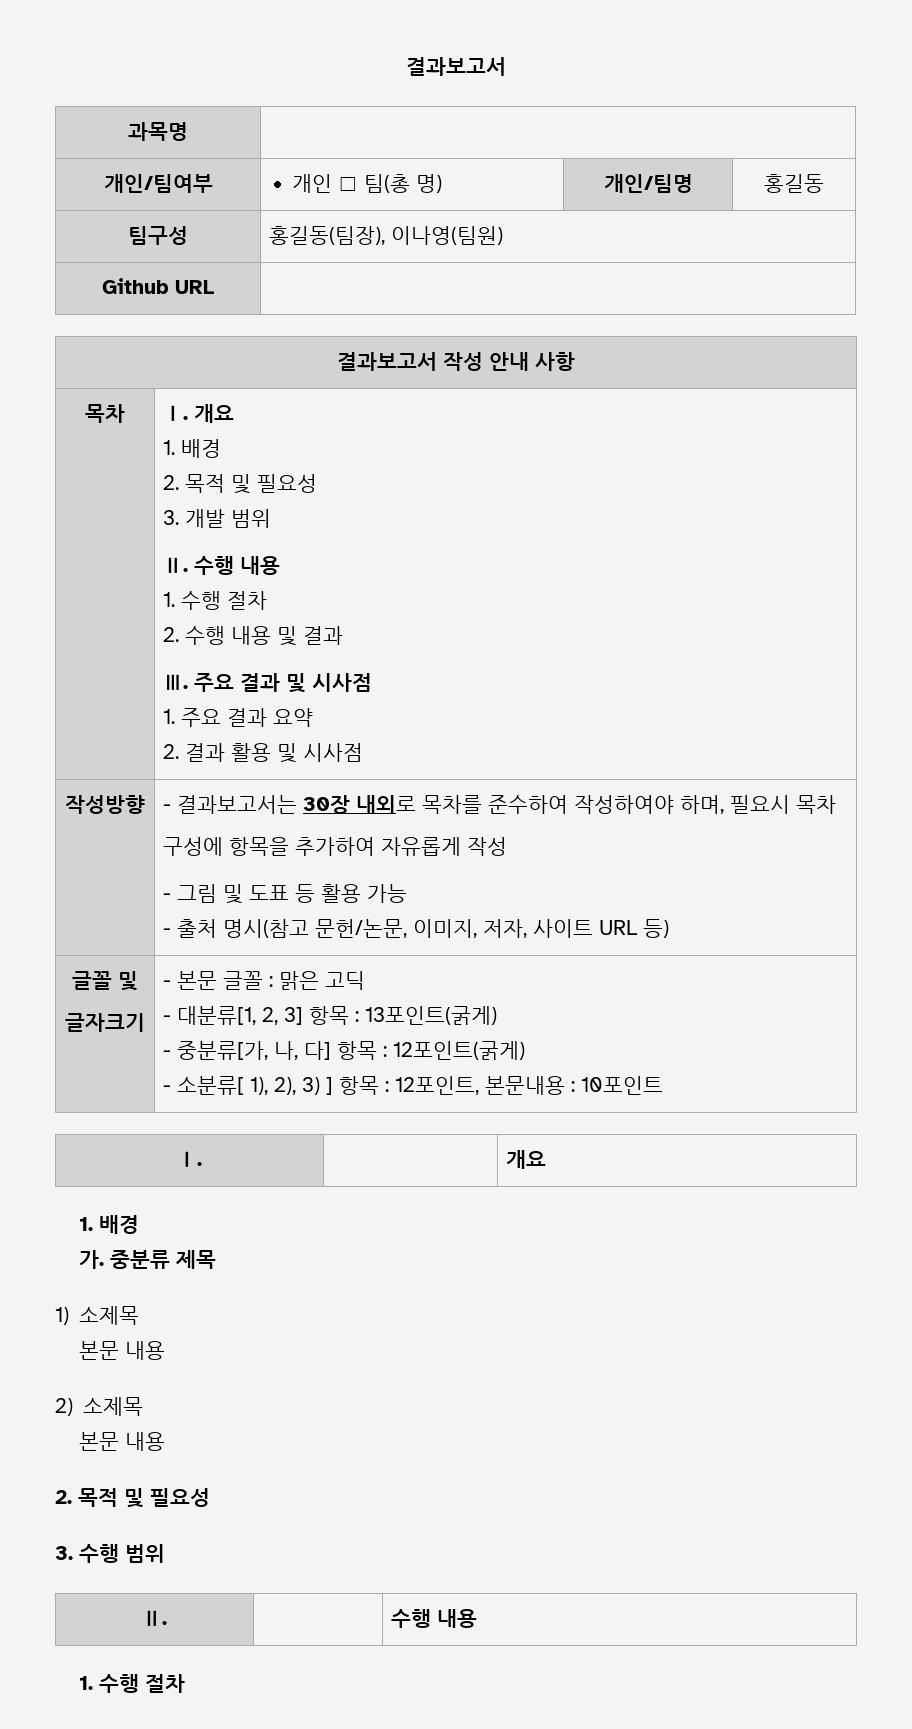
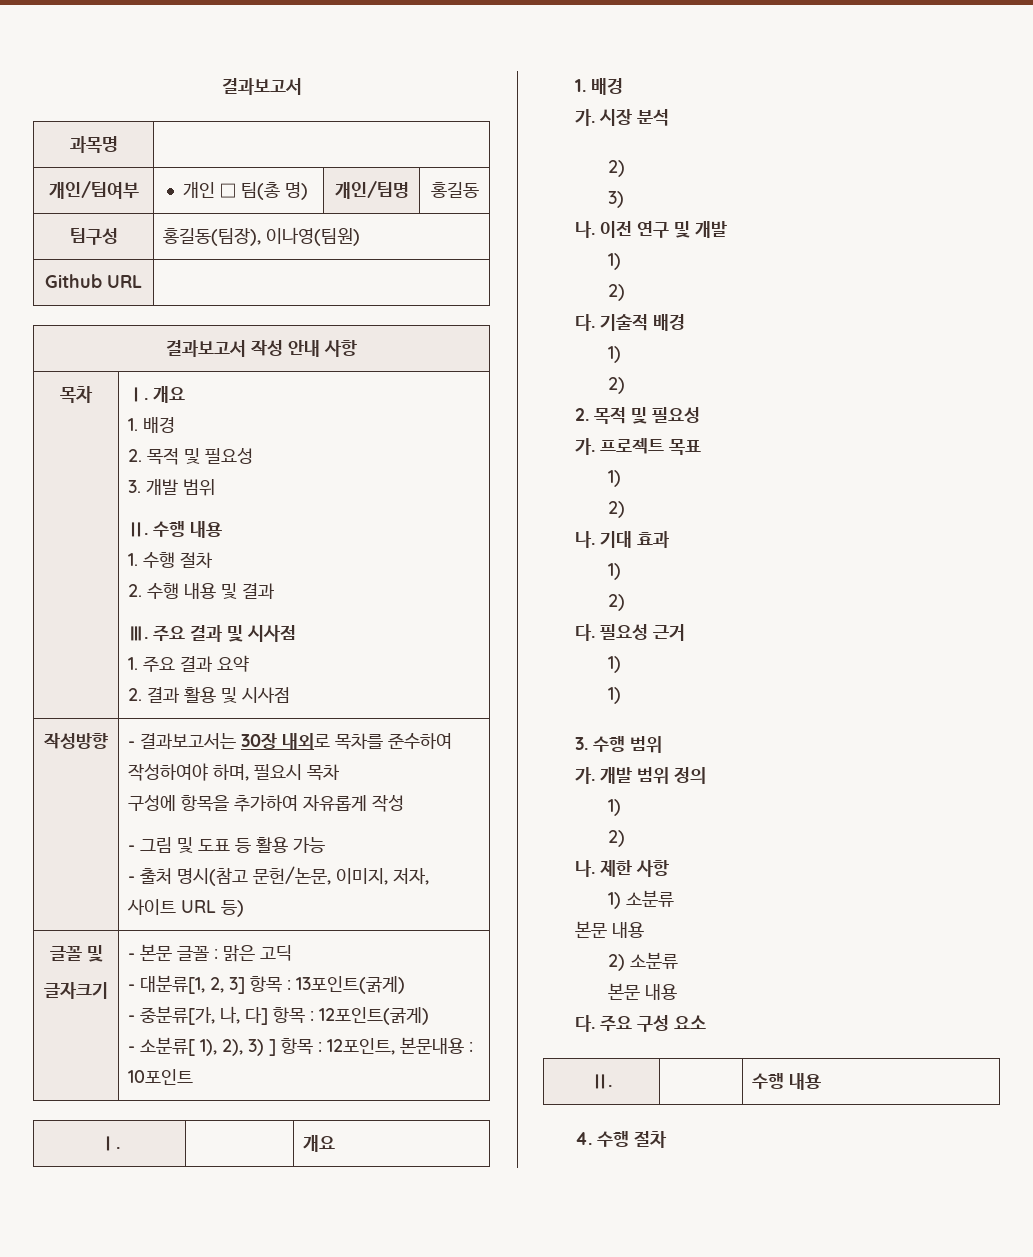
[110,1250,217,1269] [55,1306,140,1325] [79,1341,166,1360] [55,1397,144,1416] [79,1432,166,1451] [55,1488,210,1508] [55,1544,165,1563] 중분류 제목 // 1) 소제목 // 본문 내용 // 2) 소제목 // 본문 내용 // 2. 목적 및 필요성 // 3. 수행 범위 -> [599,109,670,126] [607,160,625,177] [607,191,624,208] [575,221,728,238] [607,253,621,270] [607,284,625,301] [575,314,686,331] [607,346,621,363] [607,377,625,394] [575,407,701,424] [575,438,702,455] [607,470,621,487] [607,501,625,518] [575,531,670,548] [607,563,621,580] [607,594,625,611] [575,624,686,641] [607,656,621,673] [607,687,621,704] [575,736,663,753] [575,767,707,784] [607,799,621,816] [607,830,625,847] [575,860,670,877] [607,890,674,909] [575,921,645,938] [607,952,678,971] [607,983,677,1000] [575,1015,707,1032] 시장 분석 // 2) // 3) // 나. 이전 연구 및 개발 // 1) // 2) // 다. 기술적 배경 // 1) // 2) // 2. 목적 및 필요성 // 가. 프로젝트 목표 // 1) // 2) // 나. 기대 효과 // 1) // 2) // 다. 필요성 근거 // 1) // 1) // 3. 수행 범위 // 가. 개발 범위 정의 // 1) // 2) // 나. 제한 사항 // 1) 소분류 // 본문 내용 // 2) 소분류 // 본문 내용 // 다. 주요 구성 요소
[79,1676,94,1690] 1. -> [575,1132,593,1145] 4.

